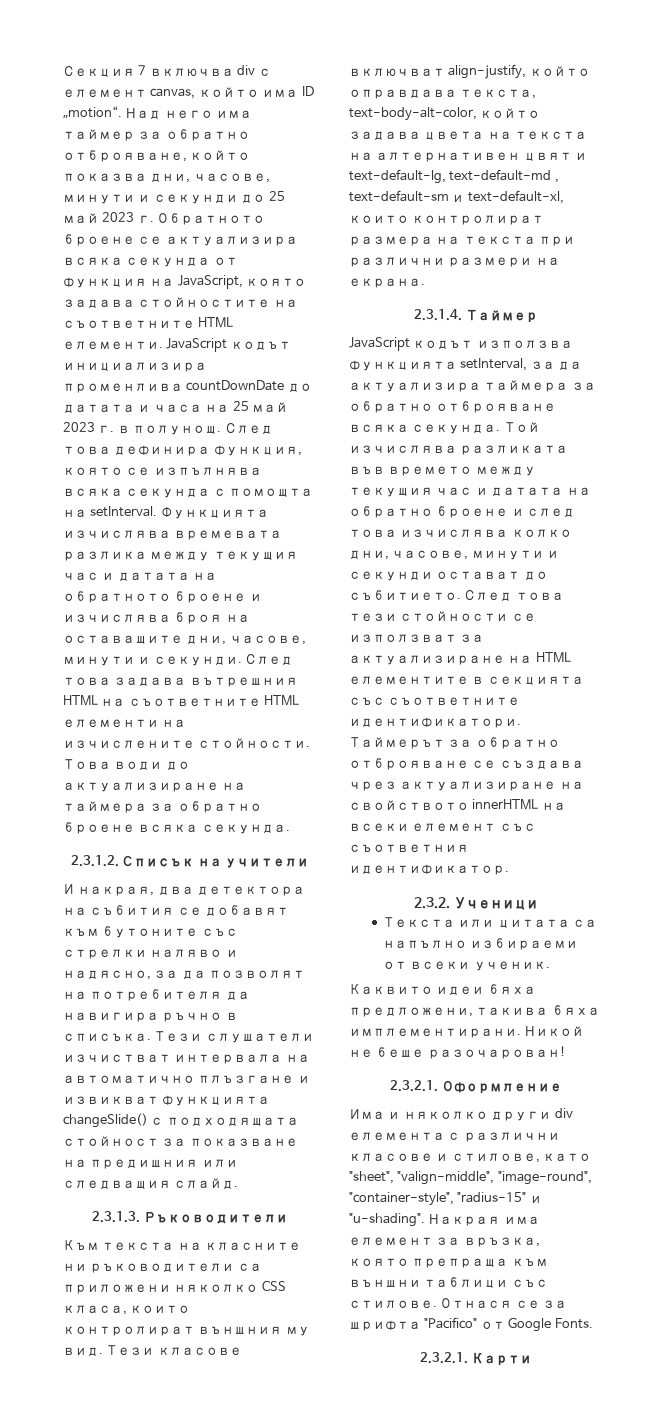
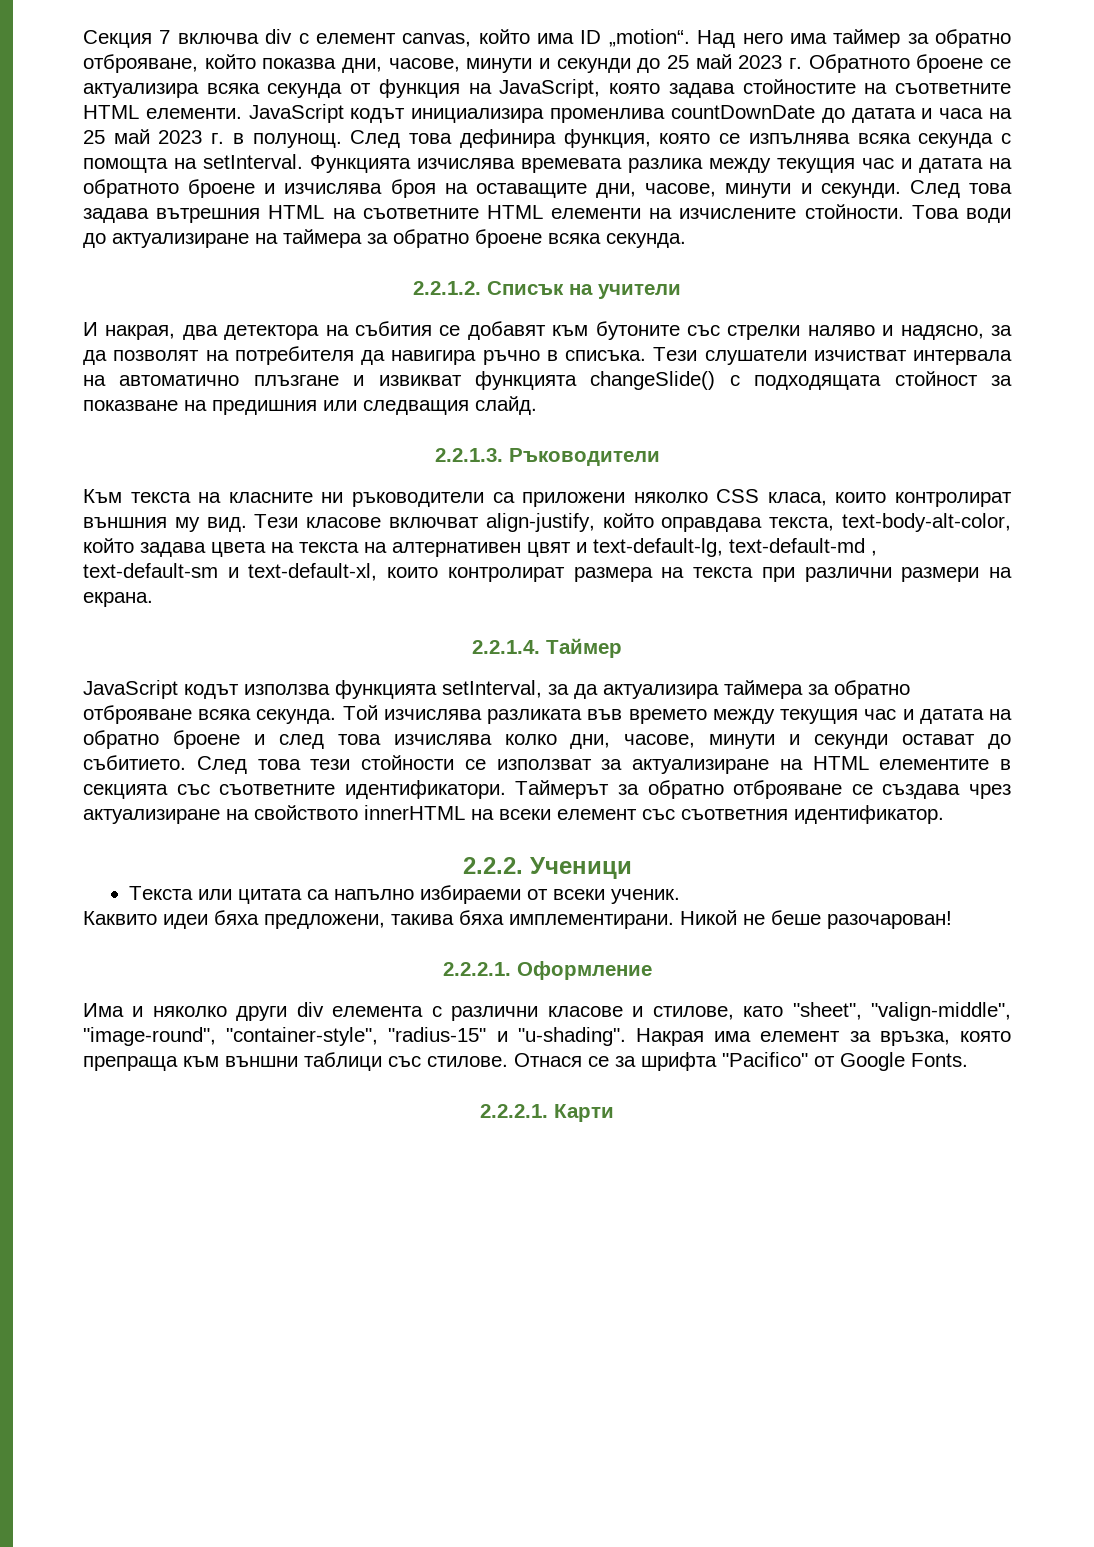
[70,855,119,867] 2.3.1.2. -> [413,281,481,295] 2.2.1.2.
[92,1211,141,1223] 2.3.1.3. -> [434,448,503,462] 2.2.1.3.
[414,309,463,321] 2.3.1.4. -> [472,640,540,654] 2.2.1.4.
[414,897,451,909] 2.3.2. -> [462,857,523,874] 2.2.2.
[390,1080,439,1092] 2.3.2.1. -> [442,962,511,976] 2.2.2.1.
[420,1352,469,1364] 2.3.2.1. -> [480,1104,548,1118] 2.2.2.1.

